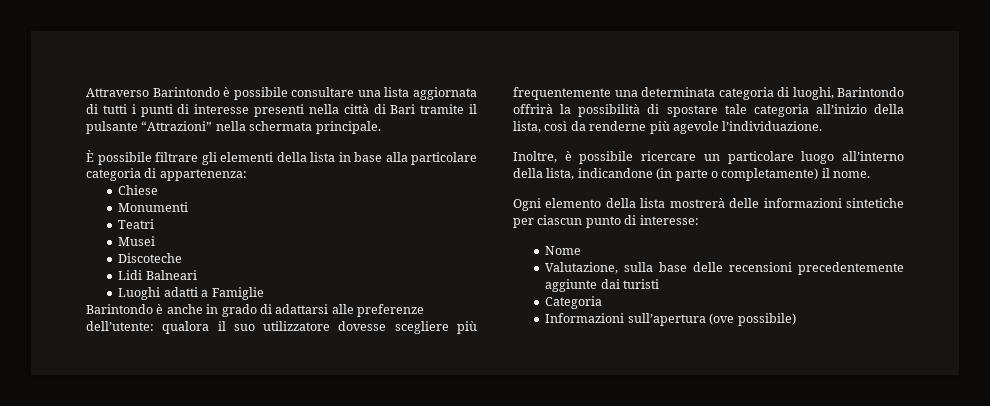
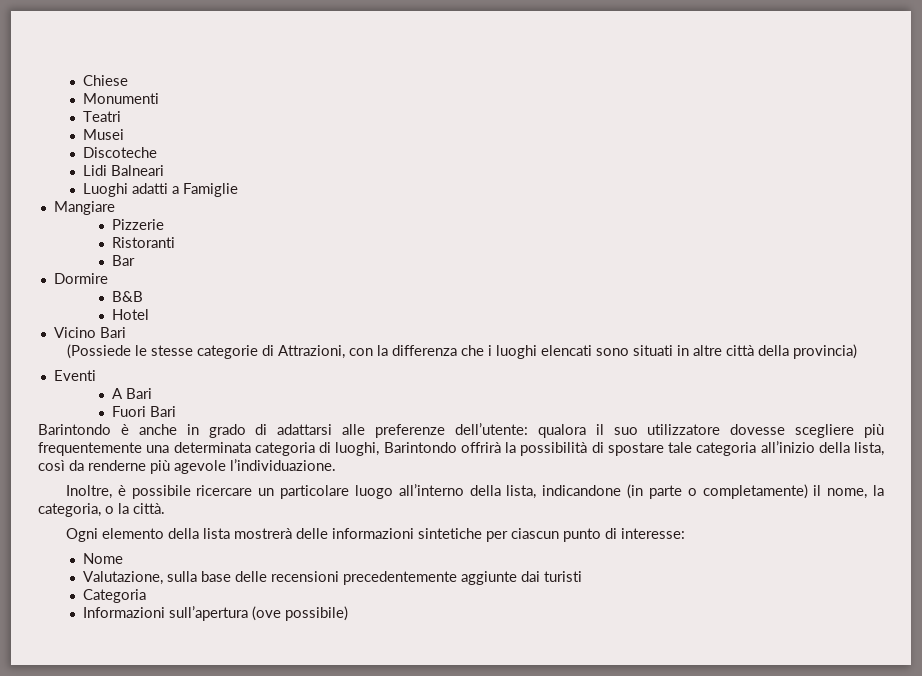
[86,87,477,100] [86,104,477,117] [86,121,381,134] [86,150,477,165] [86,168,247,181] Attraverso Barintondo è possibile consultare una lista aggiornata di tutti i punti di interesse presenti nella città di Bari tramite il pulsante “Attrazioni” nella schermata principale. // È possibile filtrare gli elementi della lista in base alla particolare categoria di appartenenza: // -> (82, 80) none
(264, 293) none -> [53,201,115,215] [111,219,164,230] [111,237,175,248] [111,255,135,266] [53,273,108,284] [111,291,143,302] [111,309,149,320] [53,327,126,338] [66,344,857,359] [53,370,96,381] [111,388,152,399] [111,406,176,417] // Mangiare // Pizzerie // Ristoranti // Bar // Dormire // B&B // Hotel // Vicino Bari // (Possiede le stesse categorie di Attrazioni, con la differenza che i luoghi elencati sono situati in altre città della provincia) // Eventi // A Bari // Fuori Bari
[833,171,870,178] nome. -> [827,485,884,499] [38,503,165,517] nome, la categoria, o la città.

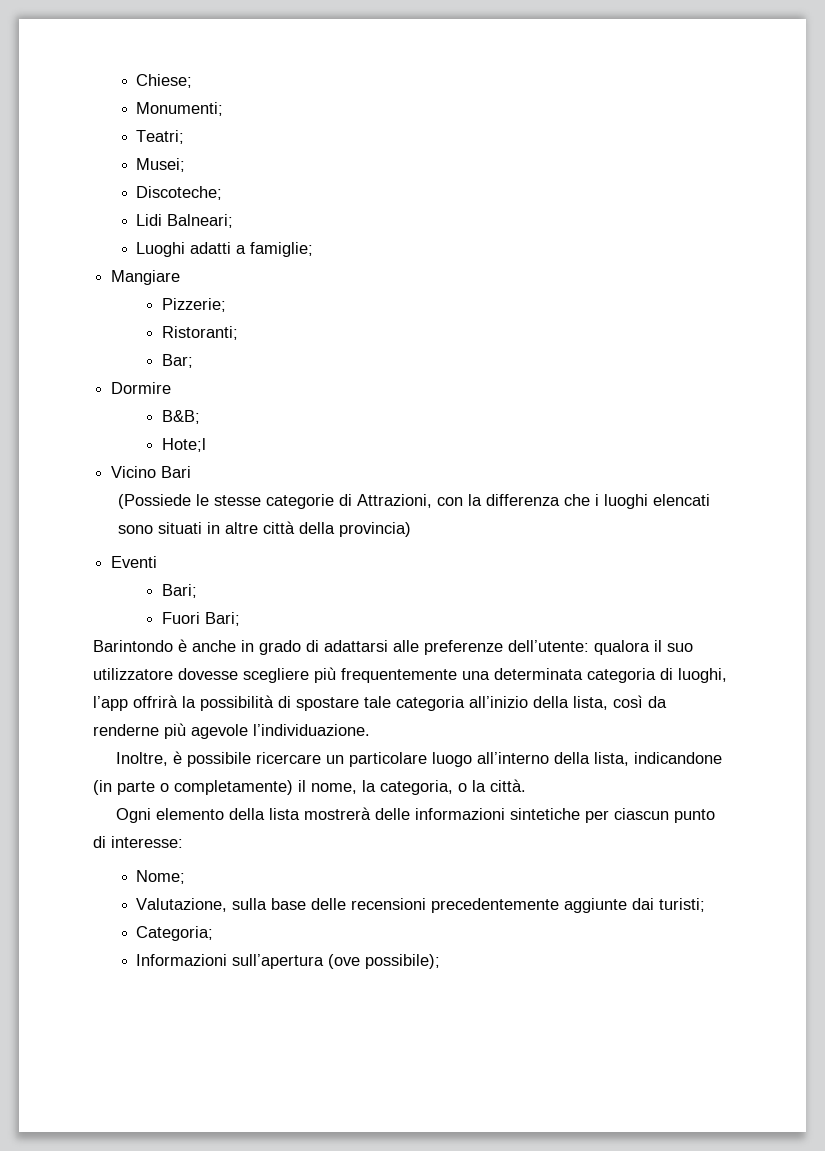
[82,75,128,86] [82,93,159,104] [82,111,121,122] [82,129,124,140] [82,147,157,158] Chiese // Monumenti // Teatri // Musei // Discoteche -> [136,74,193,88] [136,102,224,116] [136,130,185,144] [136,158,186,172] [136,186,223,200] Chiese; // Monumenti; // Teatri; // Musei; // Discoteche;
[110,165,164,176] Balneari -> [167,214,234,228] Balneari;
[182,183,238,197] Famiglie -> [250,242,314,257] famiglie;
[111,219,164,230] [111,237,175,248] [111,255,135,266] Pizzerie // Ristoranti // Bar -> [161,298,226,312] [161,326,238,340] [161,354,193,368] Pizzerie; // Ristoranti; // Bar;
[111,291,143,302] [111,309,149,320] B&B // Hotel -> [161,410,200,424] [161,438,206,452] B&B; // Hote;l
[111,388,152,399] A Bari -> [161,584,197,598] Bari;
[149,406,176,417] Bari -> [204,612,240,626] Bari;
[383,442,457,453] Barintondo -> [93,696,128,711] l’app
[82,553,123,564] Nome -> [136,870,186,884] Nome;
[543,571,582,582] [82,589,146,603] turisti // Categoria -> [659,898,706,912] [136,926,214,941] turisti; // Categoria;
[284,606,348,621] possibile) -> [365,954,441,969] possibile);

